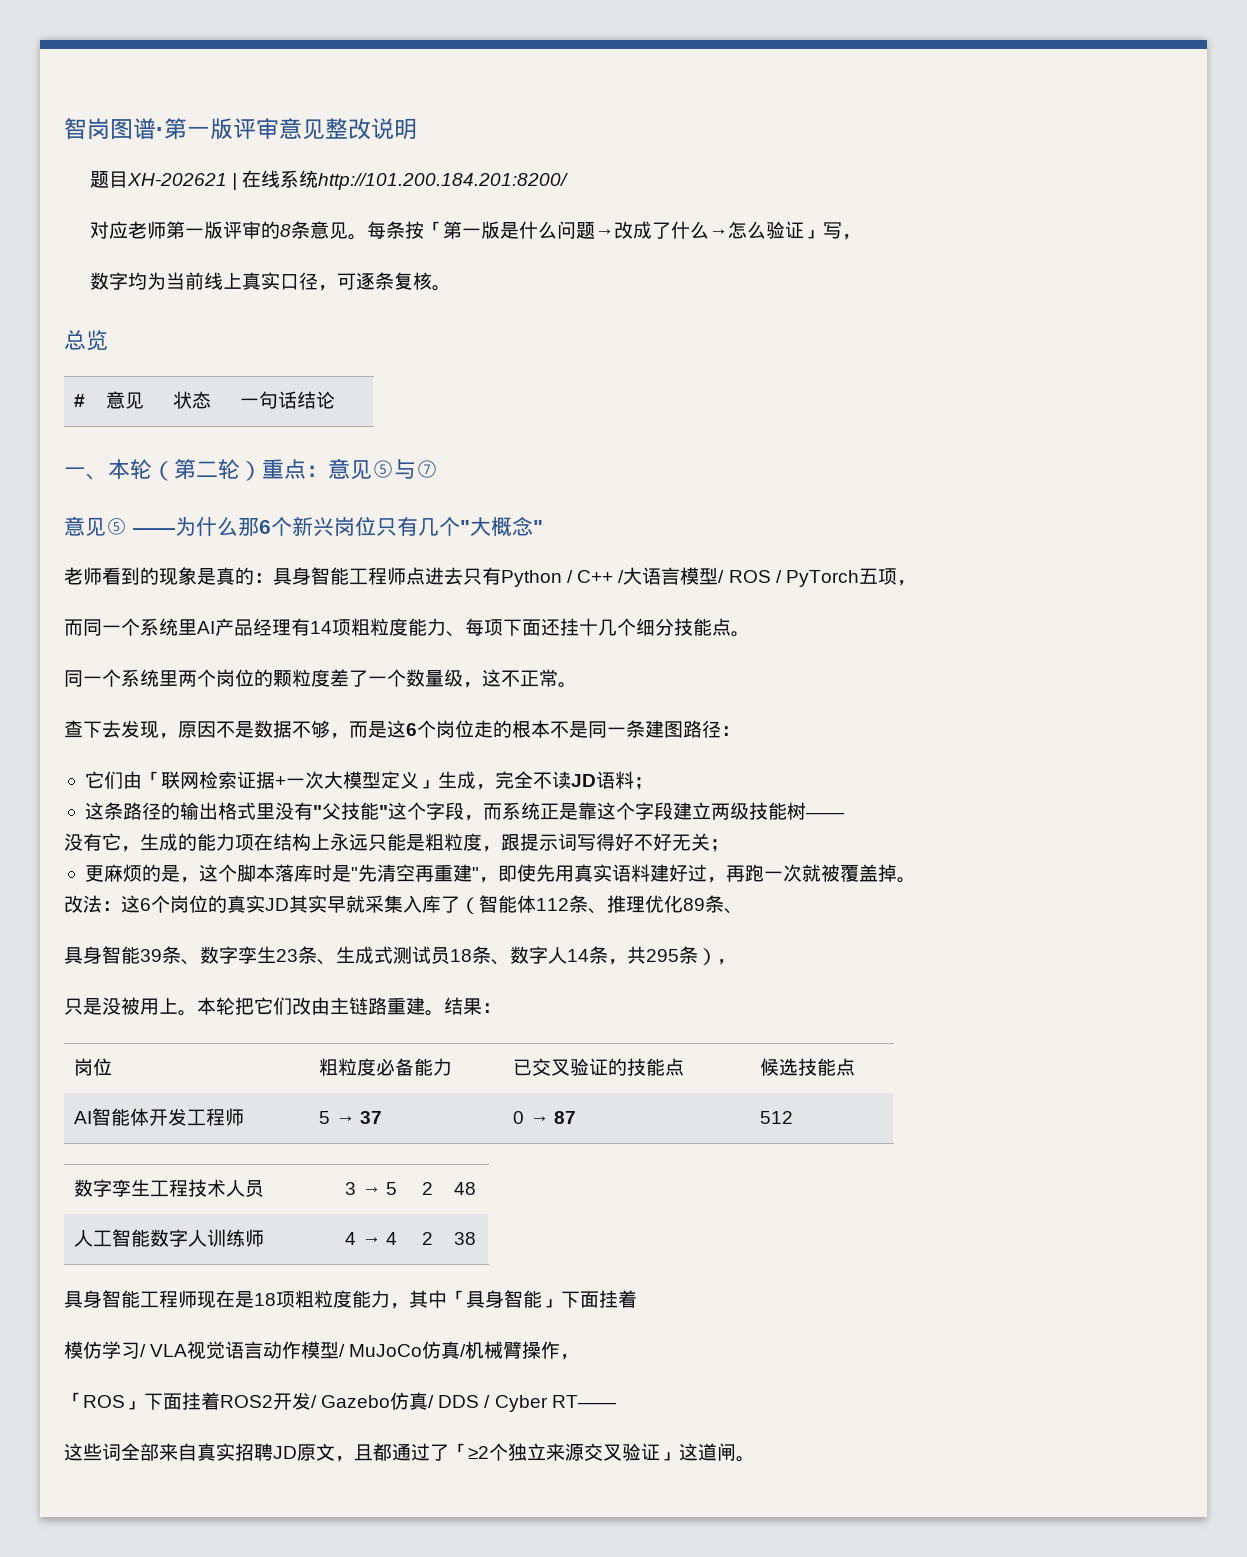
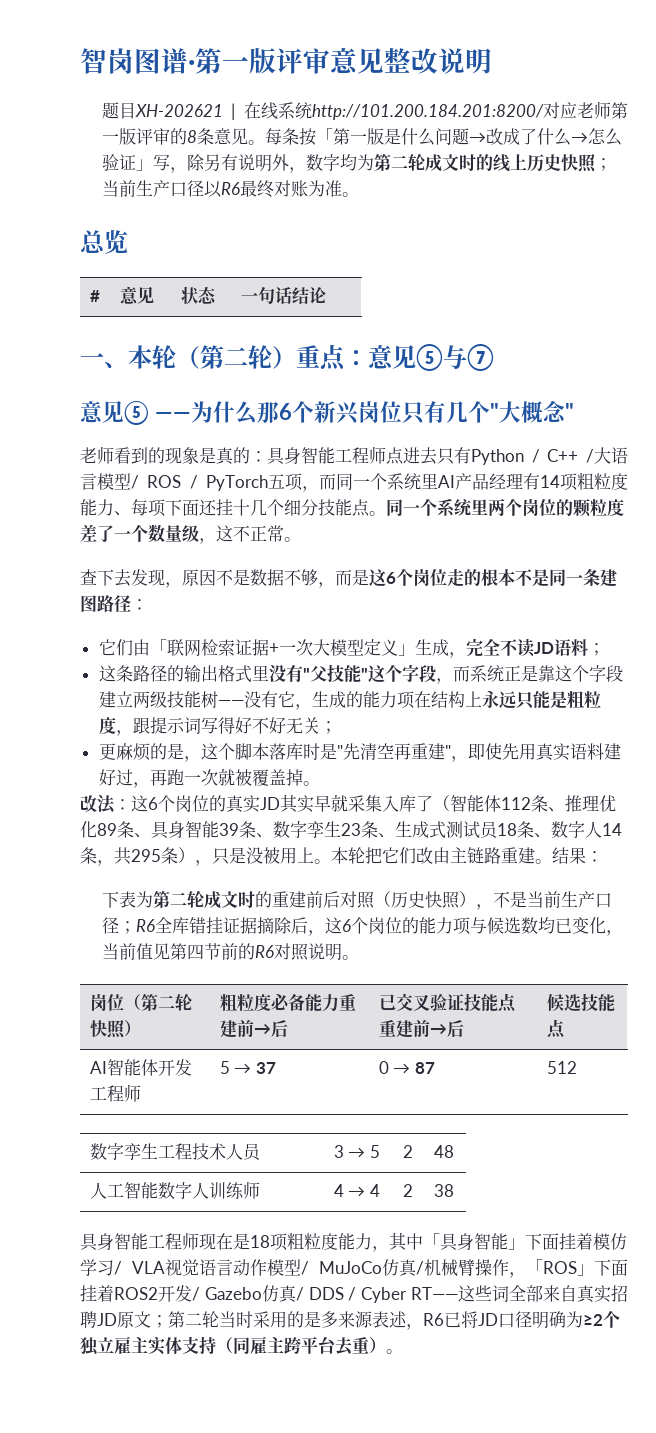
(569, 181) // -> (544, 112) none
[89,272,432,291] // 数字均为当前线上真实口径，可逐条复核 -> [186,153,612,173] [101,180,342,198] 除另有说明外，数字均为第二轮成文时的线上历史快照；当前生产口径以R6最终对账为准
(916, 583) // -> (319, 489) none
(750, 634) // -> (386, 513) none
(844, 815) // -> (244, 703) none
(743, 911) // -> (151, 835) none
(736, 962) // -> (212, 863) none
[74,1058,113,1076] // 岗位 -> [101,890,612,910] [101,917,623,936] [101,943,359,961] [89,993,192,1011] [89,1020,141,1039] // 下表为第二轮成文时的重建前后对照（历史快照），不是当前生产口径；R6全库错挂证据摘除后，这6个岗位的能力项与候选数均已变化，当前值见第四节前的R6对照说明。 // 岗位（第二轮快照）
(453, 1067) none -> [338,994,356,1011] [219,1020,288,1038] 重建前→后
[608,1058,685,1076] 的技能点 -> [463,993,516,1013] [378,1020,464,1038] 技能点重建前→后
(637, 1299) // -> (593, 1241) none
(580, 1357) // -> (526, 1275) none
(616, 1401) // -> (459, 1293) none
[335,1443,736,1462] ，且都通过了「≥2个独立来源交叉验证」这道闸 -> [151,1311,620,1330] [80,1336,386,1356] ；第二轮当时采用的是多来源表述，R6已将JD口径明确为≥2个独立雇主实体支持（同雇主跨平台去重）

